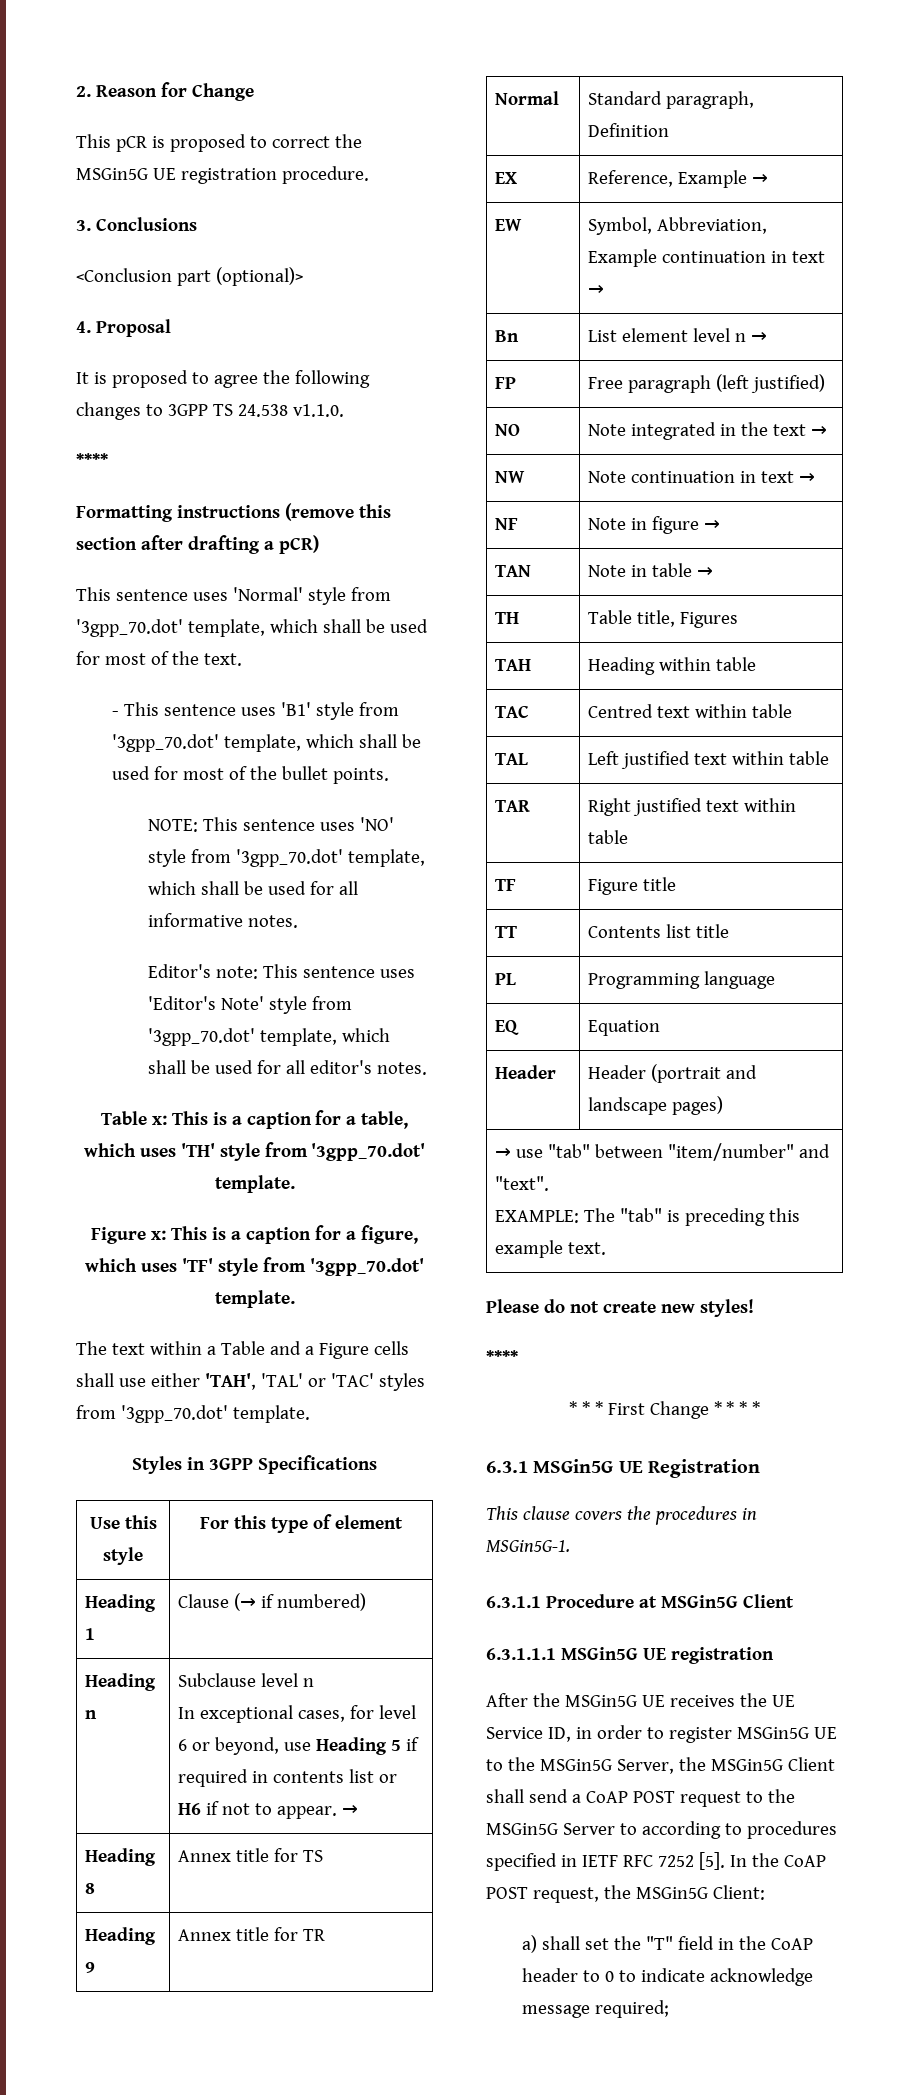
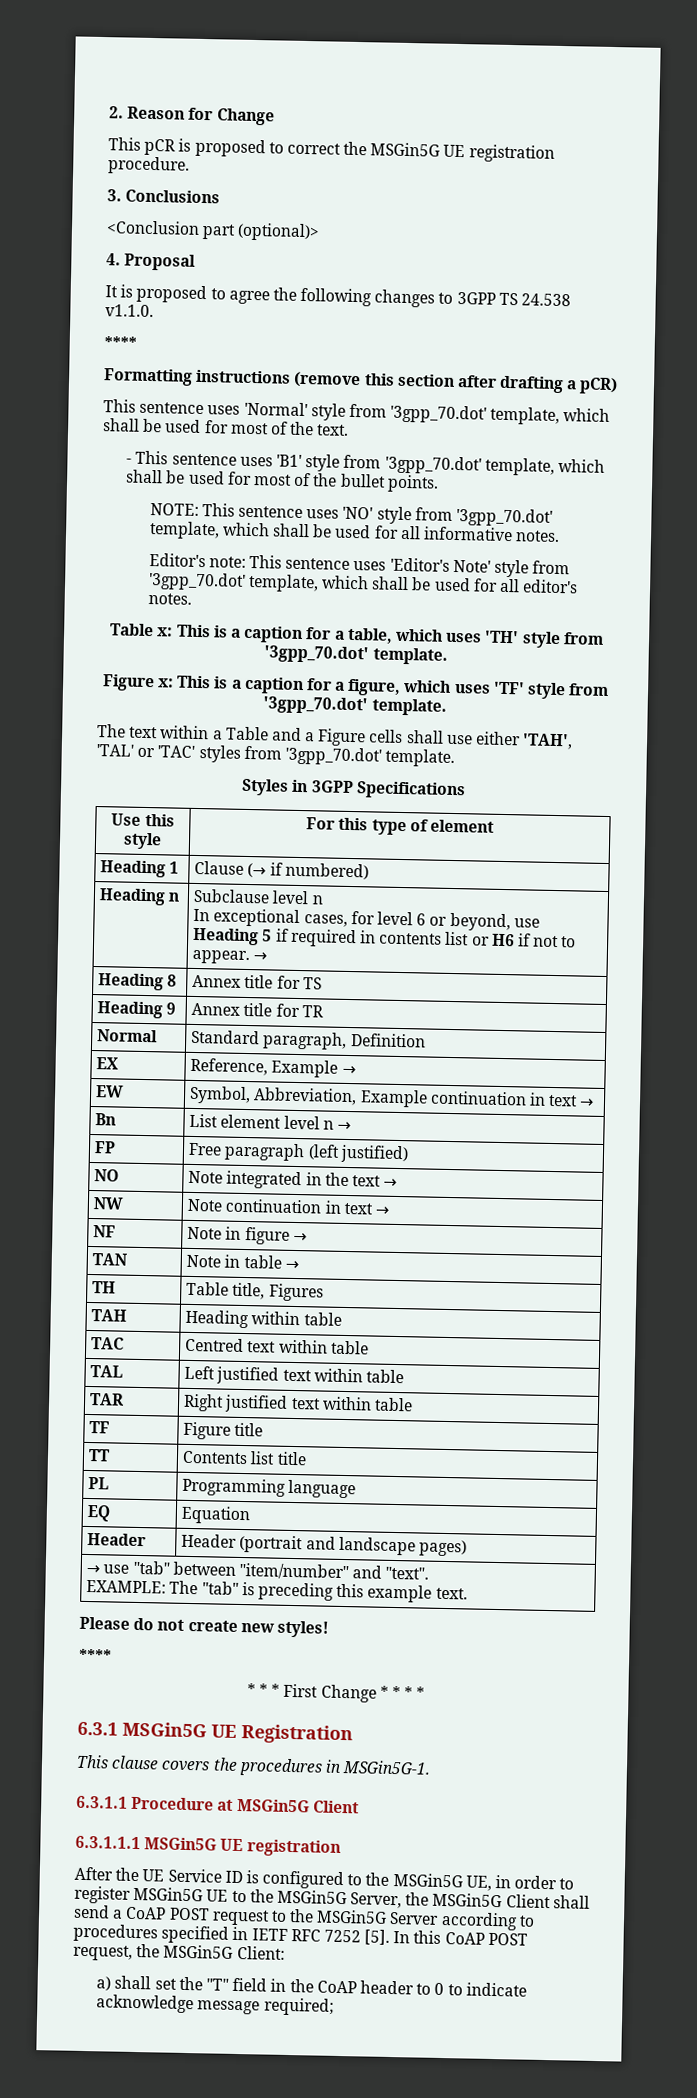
[564,1693,795,1707] [486,1727,571,1742] MSGin5G UE receives the UE Service ID, -> [142,1868,492,1891] UE Service ID is configured to the MSGin5G UE,
[619,1823,637,1835] to -> (440, 1918) none
[751,1853,779,1867] the -> [413,1930,442,1944] this

